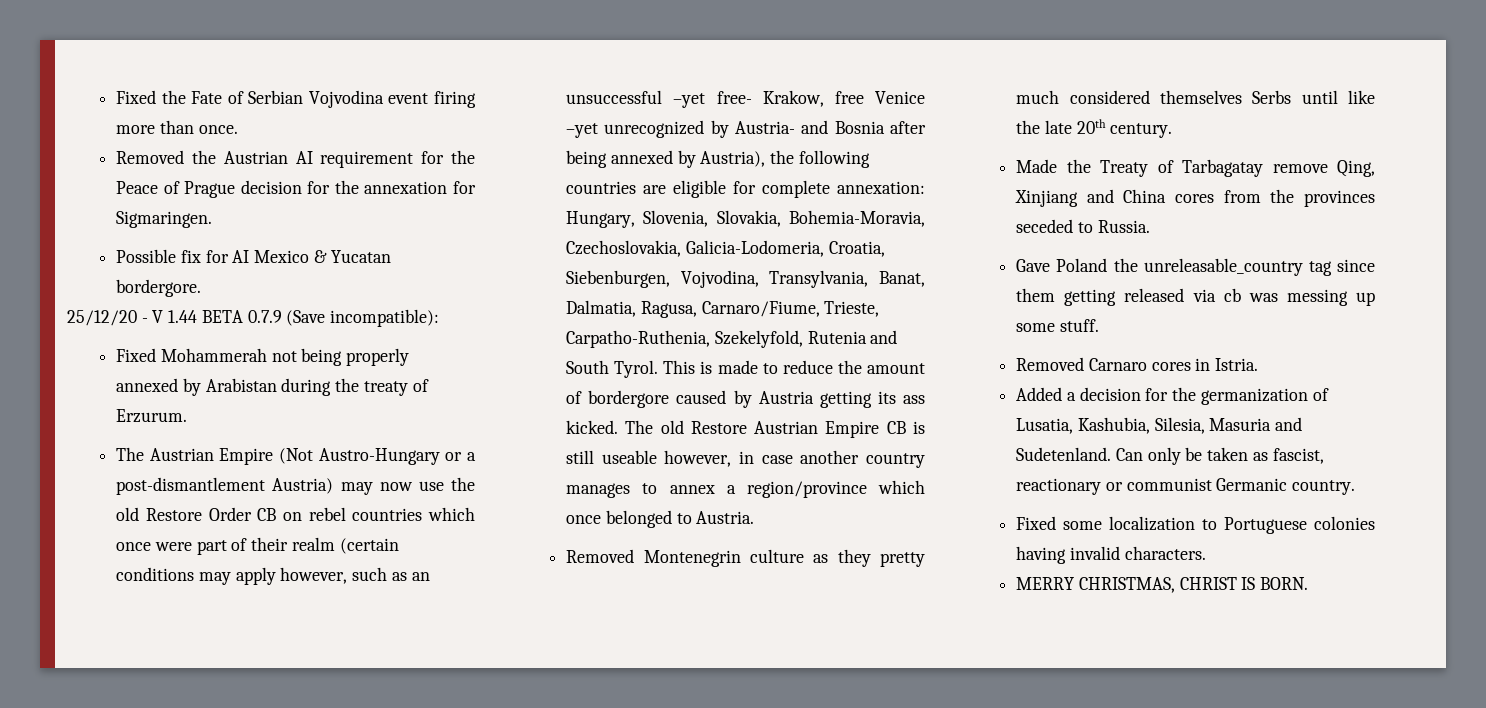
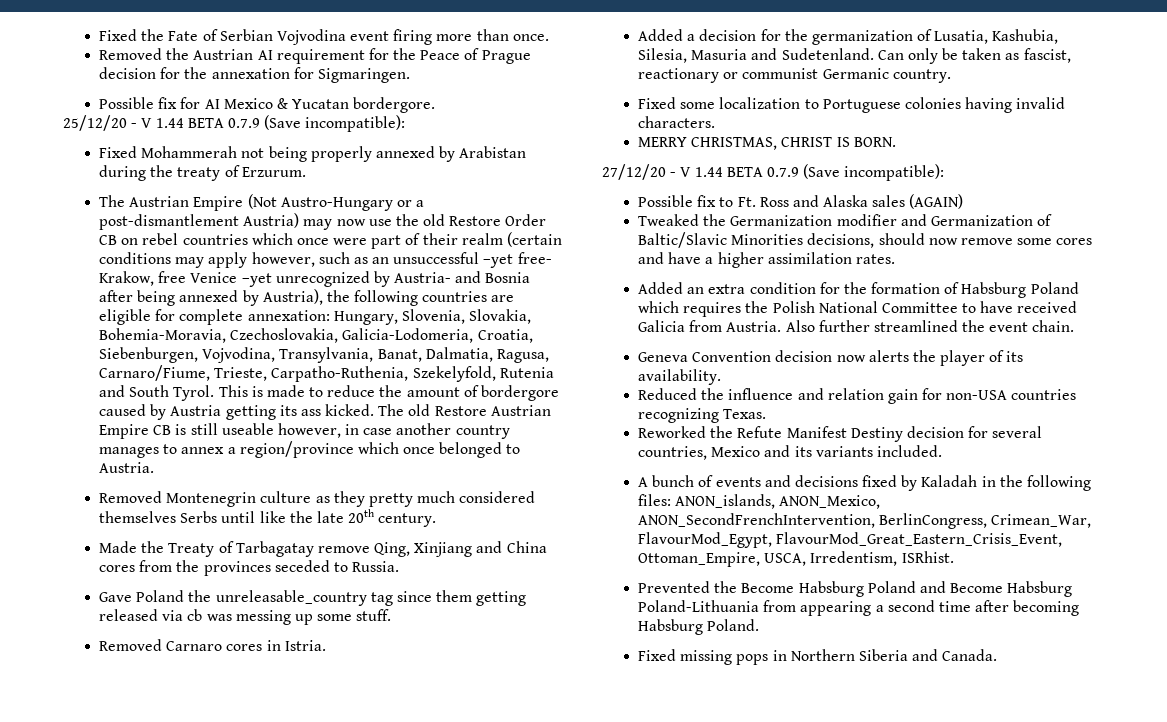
(1309, 583) none -> [602,164,945,181] [637,194,964,209] [637,214,1053,226] [637,232,1093,248] [637,252,895,268] [637,282,1079,298] [637,301,1078,317] [637,320,1075,332] [637,350,1024,366] [637,369,721,385] [637,388,1077,404] [637,408,767,423] [637,426,1043,442] [637,445,942,460] [637,475,1091,491] [637,494,881,509] [637,513,1092,529] [637,532,1063,548] [637,551,954,567] [637,581,1073,597] [637,600,1080,616] [637,619,760,635] [637,649,998,665] // 27/12/20 - V 1.44 BETA 0.7.9 (Save incompatible): // Possible fix to Ft. Ross and Alaska sales (AGAIN) // Tweaked the Germanization modifier and Germanization of Baltic/Slavic Minorities decisions, should now remove some cores and have a higher assimilation rates. // Added an extra condition for the formation of Habsburg Poland which requires the Polish National Committee to have received Galicia from Austria. Also further streamlined the event chain. // Geneva Convention decision now alerts the player of its availability. // Reduced the influence and relation gain for non-USA countries recognizing Texas. // Reworked the Refute Manifest Destiny decision for several countries, Mexico and its variants included. // A bunch of events and decisions fixed by Kaladah in the following files: ANON_islands, ANON_Mexico, ANON_SecondFrenchIntervention, BerlinCongress, Crimean_War, FlavourMod_Egypt, FlavourMod_Great_Eastern_Crisis_Event, Ottoman_Empire, USCA, Irredentism, ISRhist. // Prevented the Become Habsburg Poland and Become Habsburg Poland-Lithuania from appearing a second time after becoming Habsburg Poland. // Fixed missing pops in Northern Siberia and Canada.

